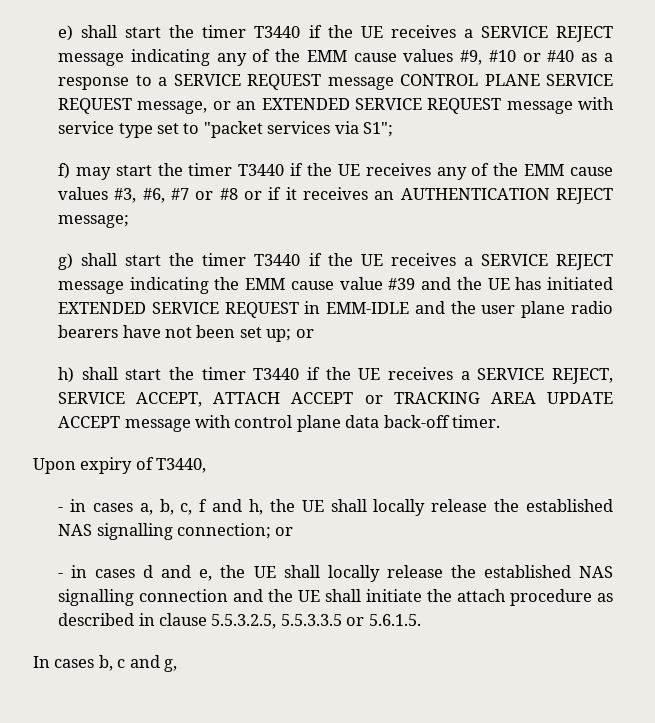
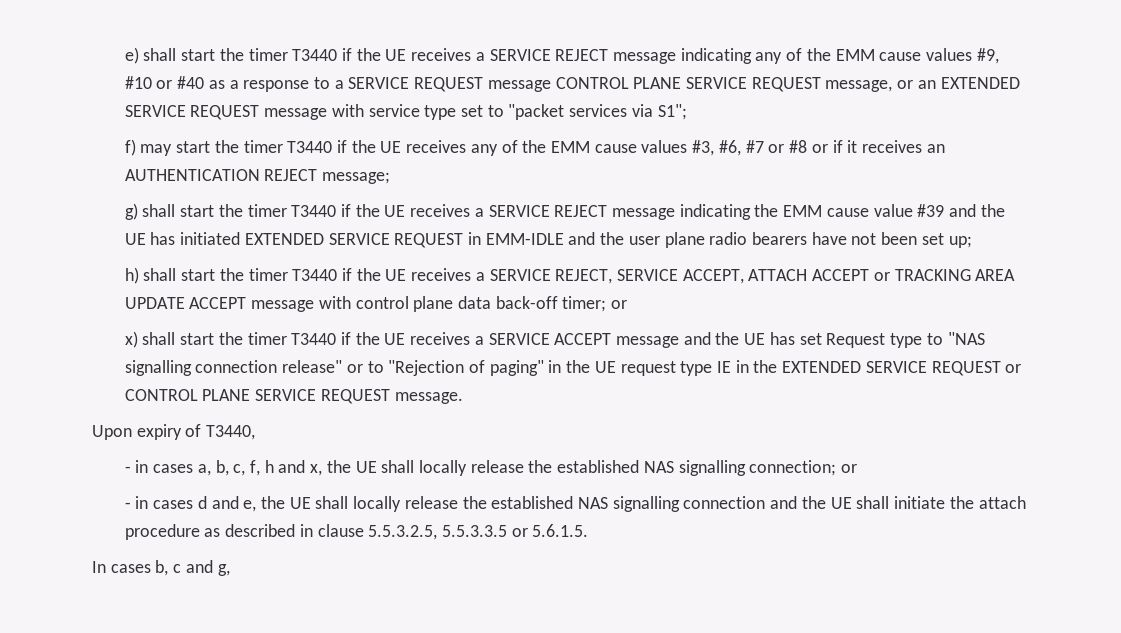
[295,329,314,338] or -> (972, 242) none
[452,415,501,428] timer. -> [562,296,628,312] [124,331,985,348] [124,360,1022,376] [124,389,463,404] timer; or // x) shall start the timer T3440 if the UE receives a SERVICE ACCEPT message and the UE has set Request type to "NAS signalling connection release" or to "Rejection of paging" in the UE request type IE in the EXTENDED SERVICE REQUEST or CONTROL PLANE SERVICE REQUEST message.
[199,499,263,515] f and h, -> [249,460,323,476] f, h and x,

